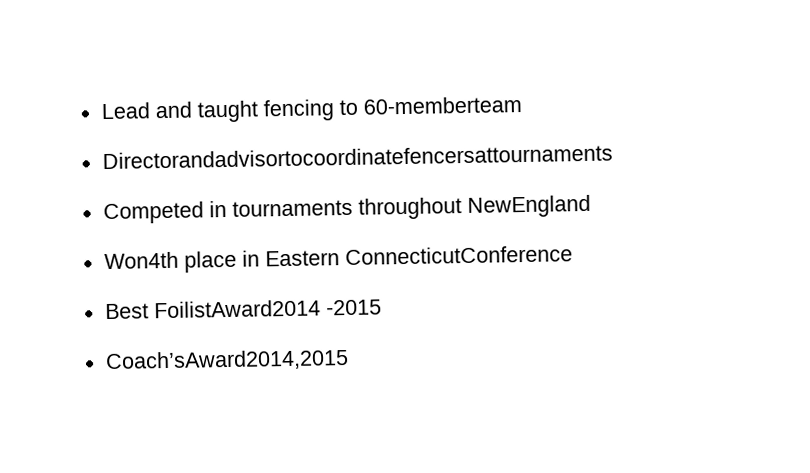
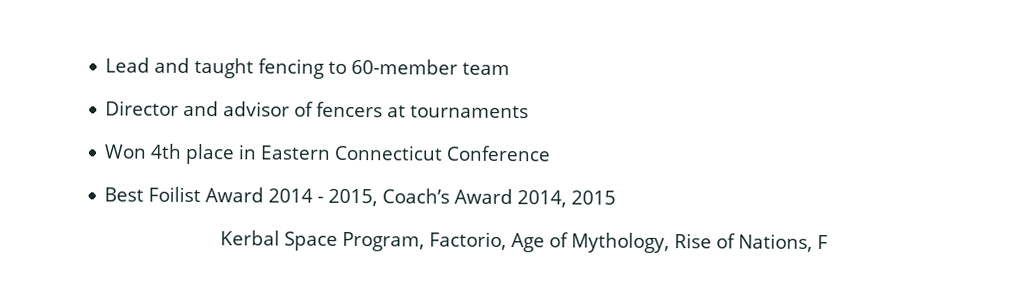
[362,96,522,115] [101,144,613,170] [102,194,591,225] [103,251,179,270] 60-memberteam // Directorandadvisortocoordinatefencersattournaments // Competed in tournaments throughout NewEngland // Won4th -> [351,59,511,76] [105,100,530,119] [104,143,183,159] 60-member team // Director and advisor of fencers at tournaments // Won 4th
[344,245,573,266] ConnecticutConference -> [334,144,552,162] Connecticut Conference
[153,299,382,319] [104,348,349,373] FoilistAward2014 -2015 // Coach’sAward2014,2015 -> [148,186,617,208] [219,230,828,254] Foilist Award 2014 - 2015, Coach’s Award 2014, 2015 // Kerbal Space Program, Factorio, Age of Mythology, Rise of Nations, F

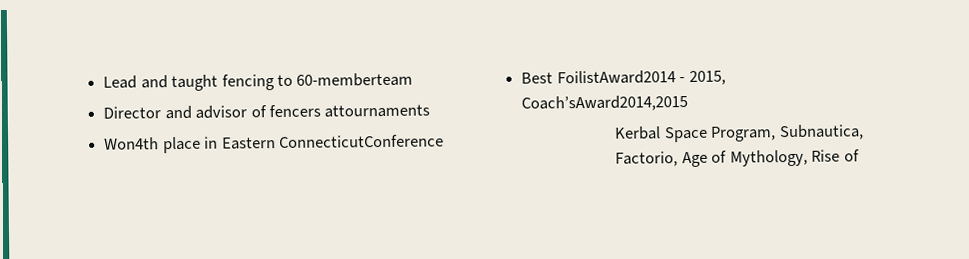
[351,59,511,76] 60-member team -> [296,72,414,87] 60-memberteam
[387,105,530,119] [104,143,183,159] at tournaments // Won 4th -> [324,104,431,118] [104,137,160,150] attournaments // Won4th
[334,144,552,162] Connecticut Conference -> [278,134,444,149] ConnecticutConference
[148,186,617,208] Foilist Award 2014 - 2015, Coach’s Award 2014, 2015 -> [556,70,726,86] [521,95,689,112] FoilistAward2014 - 2015, Coach’sAward2014,2015
(425, 241) none -> [778,124,864,141] Subnautica,
[737,233,828,252] Nations, F -> (860, 155) none

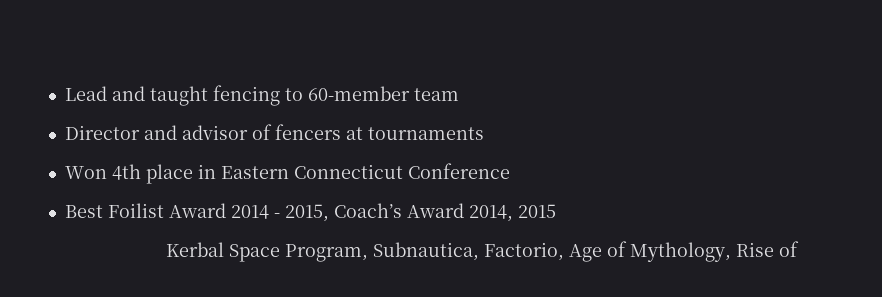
[296,72,414,87] 60-memberteam -> [307,86,459,101] 60-member team
[324,104,431,118] [104,137,160,150] attournaments // Won4th -> [345,127,484,140] [64,164,141,180] at tournaments // Won 4th
[278,134,444,149] ConnecticutConference -> [293,163,510,179] Connecticut Conference
[556,70,726,86] [521,95,689,112] FoilistAward2014 - 2015, Coach’sAward2014,2015 -> [107,203,556,222] Foilist Award 2014 - 2015, Coach’s Award 2014, 2015

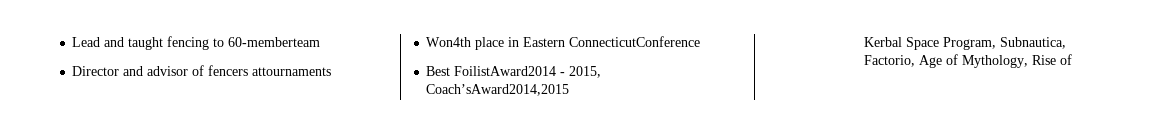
[307,86,459,101] 60-member team -> [228,37,321,47] 60-memberteam
[345,127,484,140] [64,164,141,180] at tournaments // Won 4th -> [252,67,332,76] [426,37,472,47] attournaments // Won4th
[293,163,510,179] Connecticut Conference -> [569,36,701,47] ConnecticutConference
[107,203,556,222] Foilist Award 2014 - 2015, Coach’s Award 2014, 2015 -> [454,66,602,78] [426,84,570,96] FoilistAward2014 - 2015, Coach’sAward2014,2015

